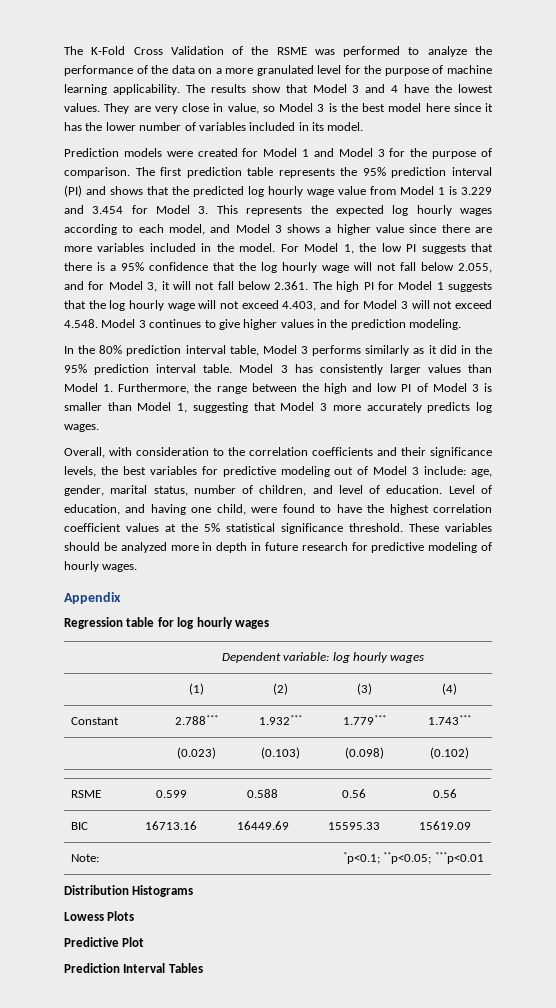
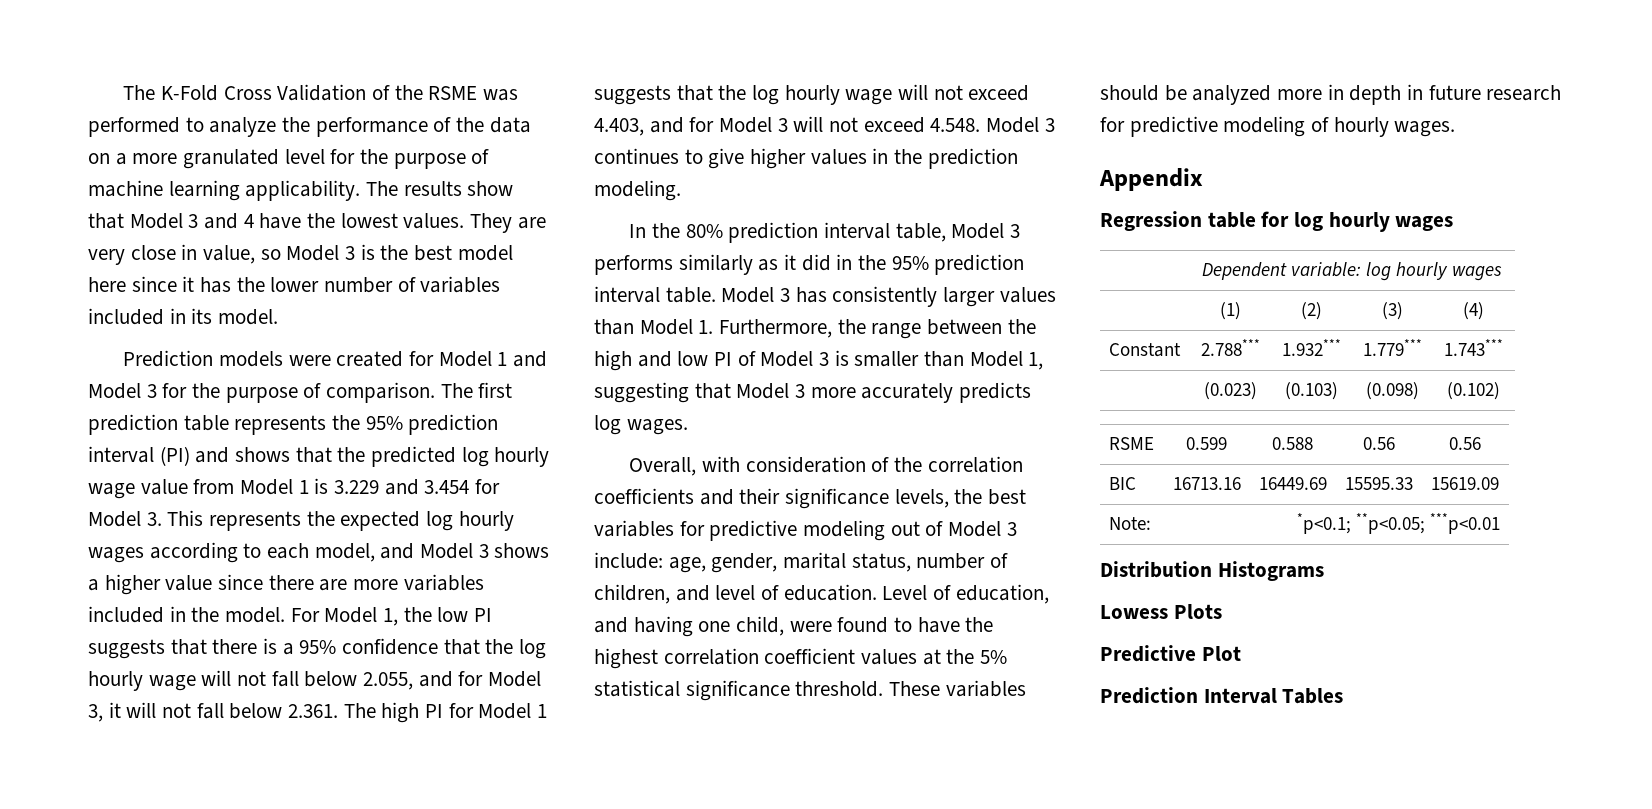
[213,448,224,456] to -> [871,457,890,472] of

